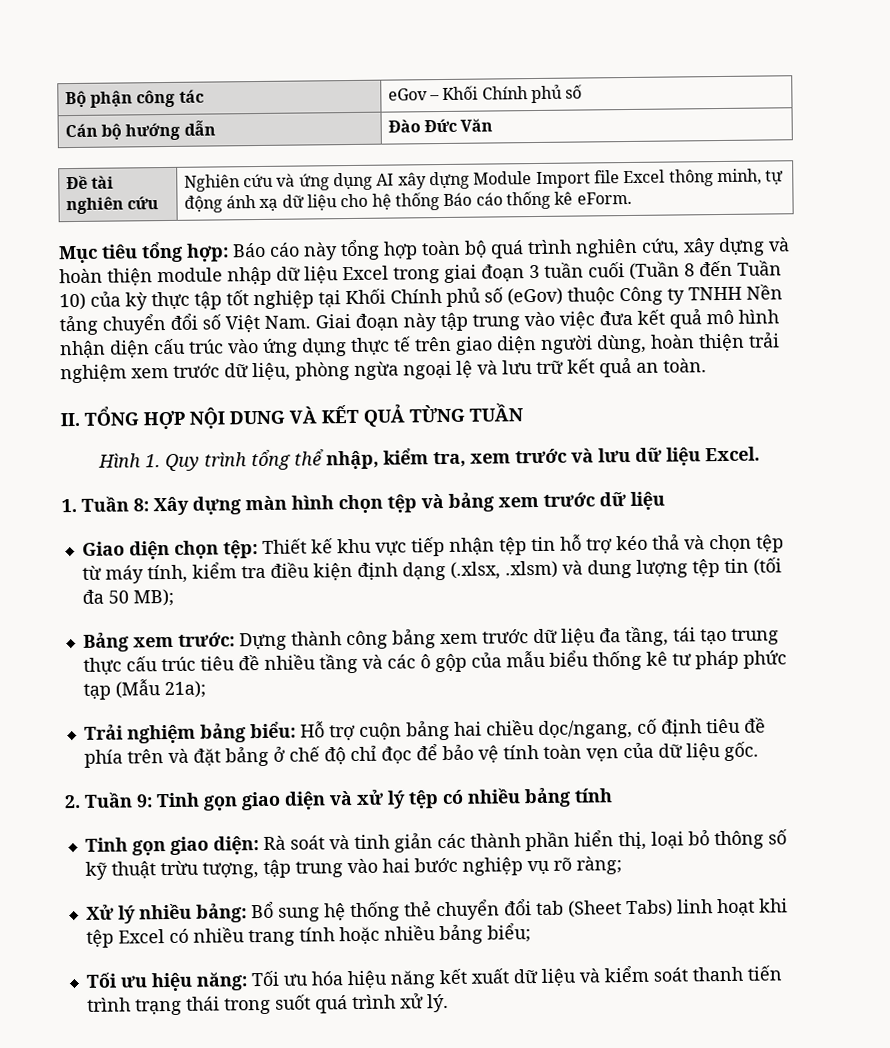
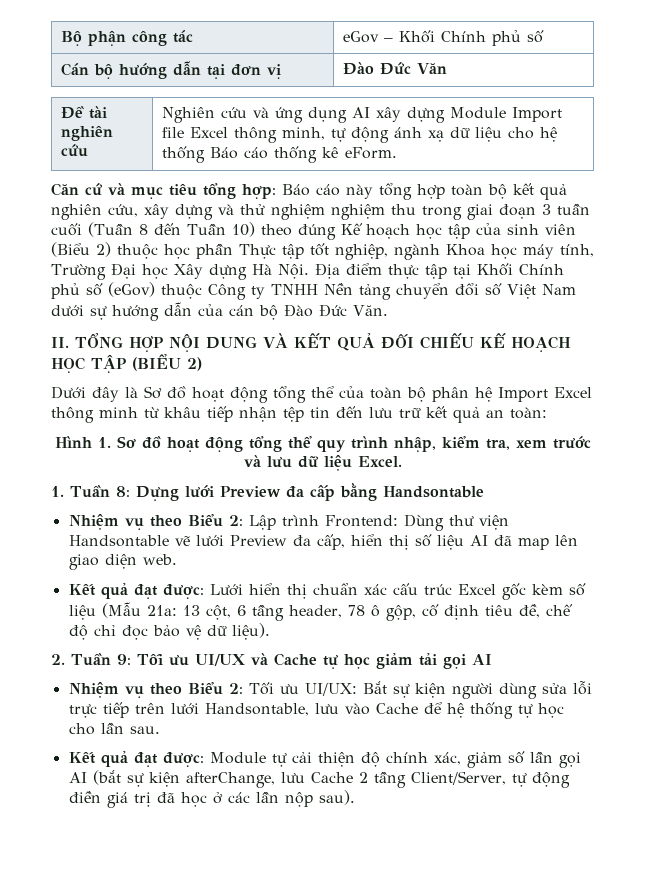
(216, 128) none -> [206,64,281,79] tại đơn vị
[58,245,98,264] Mục -> [51,183,163,199] Căn cứ và mục
[490,239,572,259] quá trình -> [513,183,567,200] kết quả
[59,265,389,286] hoàn thiện module nhập dữ liệu Excel -> [240,204,416,220] thử nghiệm nghiệm thu
[90,290,314,311] của kỳ thực tập tốt nghiệp -> [260,223,576,240] [51,242,594,260] [51,263,447,280] theo đúng Kế hoạch học tập của sinh viên (Biểu 2) thuộc học phần Thực tập tốt nghiệp, ngành Khoa học máy tính, Trường Đại học Xây dựng Hà Nội. Địa điểm thực tập
[264,309,779,332] [59,332,780,359] [60,357,707,384] Nam. Giai đoạn này tập trung vào việc đưa kết quả mô hình nhận diện cấu trúc vào ứng dụng thực tế trên giao diện người dùng, hoàn thiện trải nghiệm xem trước dữ liệu, phòng ngừa ngoại lệ và lưu trữ kết quả an toàn. -> [541,284,576,295] [51,302,388,321] Nam dưới sự hướng dẫn của cán bộ Đào Đức Văn.
[409,403,523,423] [97,449,324,472] TỪNG TUẦN // Hình 1. Quy trình tổng thể -> [381,333,571,352] [51,354,202,373] [51,386,592,403] [51,406,547,423] [54,436,388,452] ĐỐI CHIẾU KẾ HOẠCH HỌC TẬP (BIỂU 2) // Dưới đây là Sơ đồ hoạt động tổng thể của toàn bộ phân hệ Import Excel thông minh từ khâu tiếp nhận tệp tin đến lưu trữ kết quả an toàn: // Hình 1. Sơ đồ hoạt động tổng thể quy trình
[153,491,665,516] [81,534,784,560] [81,557,782,584] [81,588,174,607] [82,626,779,652] [82,650,787,675] [82,679,206,700] [83,717,766,744] [83,746,286,768] Xây dựng màn hình chọn tệp và bảng xem trước dữ liệu // Giao diện chọn tệp: Thiết kế khu vực tiếp nhận tệp tin hỗ trợ kéo thả và chọn tệp từ máy tính, kiểm tra điều kiện định dạng (.xlsx, .xlsm) và dung lượng tệp tin (tối đa 50 MB); // Bảng xem trước: Dựng thành công bảng xem trước dữ liệu đa tầng, tái tạo trung thực cấu trúc tiêu đề nhiều tầng và các ô gộp của mẫu biểu thống kê tư pháp phức tạp (Mẫu 21a); // Trải nghiệm bảng biểu: Hỗ trợ cuộn bảng hai chiều dọc/ngang, cố định tiêu đề phía trên và đặt bảng ở -> [135,483,484,501] [68,514,509,531] [68,534,578,550] [68,554,177,570] [68,583,586,600] [68,602,540,621] Dựng lưới Preview đa cấp bằng Handsontable // Nhiệm vụ theo Biểu 2: Lập trình Frontend: Dùng thư viện Handsontable vẽ lưới Preview đa cấp, hiển thị số liệu AI đã map lên giao diện web. // Kết quả đạt được: Lưới hiển thị chuẩn xác cấu trúc Excel gốc kèm số liệu (Mẫu 21a: 13 cột, 6 tầng header, 78 ô gộp, cố định tiêu đề,
[415,744,438,761] để -> (148, 632) none
[502,741,759,762] [64,787,613,811] [84,829,787,856] [84,856,622,880] [85,898,788,924] [85,923,531,948] [85,965,782,992] [86,993,449,1016] tính toàn vẹn của dữ liệu gốc. // 2. Tuần 9: Tinh gọn giao diện và xử lý tệp có nhiều bảng tính // Tinh gọn giao diện: Rà soát và tinh giản các thành phần hiển thị, loại bỏ thông số kỹ thuật trừu tượng, tập trung vào hai bước nghiệp vụ rõ ràng; // Xử lý nhiều bảng: Bổ sung hệ thống thẻ chuyển đổi tab (Sheet Tabs) linh hoạt khi tệp Excel có nhiều trang tính hoặc nhiều bảng biểu; // Tối ưu hiệu năng: Tối ưu hóa hiệu năng kết xuất dữ liệu và kiểm soát thanh tiến trình trạng thái trong suốt quá trình xử lý. -> [206,623,270,640] [51,653,492,669] [68,681,592,699] [68,702,564,719] [68,722,160,735] [68,751,581,768] [68,770,570,788] [68,790,355,808] dữ liệu). // 2. Tuần 9: Tối ưu UI/UX và Cache tự học giảm tải gọi AI // Nhiệm vụ theo Biểu 2: Tối ưu UI/UX: Bắt sự kiện người dùng sửa lỗi trực tiếp trên lưới Handsontable, lưu vào Cache để hệ thống tự học cho lần sau. // Kết quả đạt được: Module tự cải thiện độ chính xác, giảm số lần gọi AI (bắt sự kiện afterChange, lưu Cache 2 tầng Client/Server, tự động điền giá trị đã học ở các lần nộp sau).

